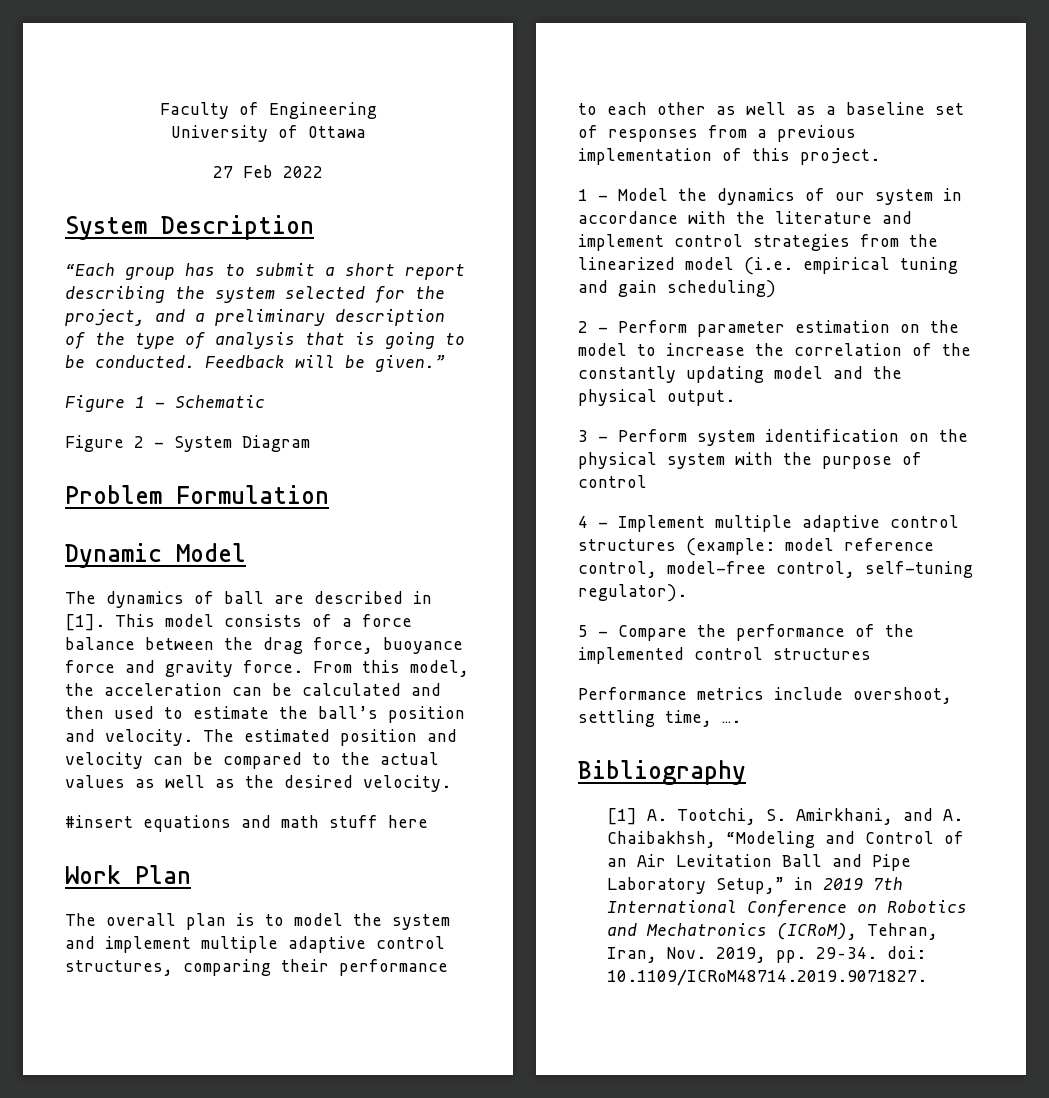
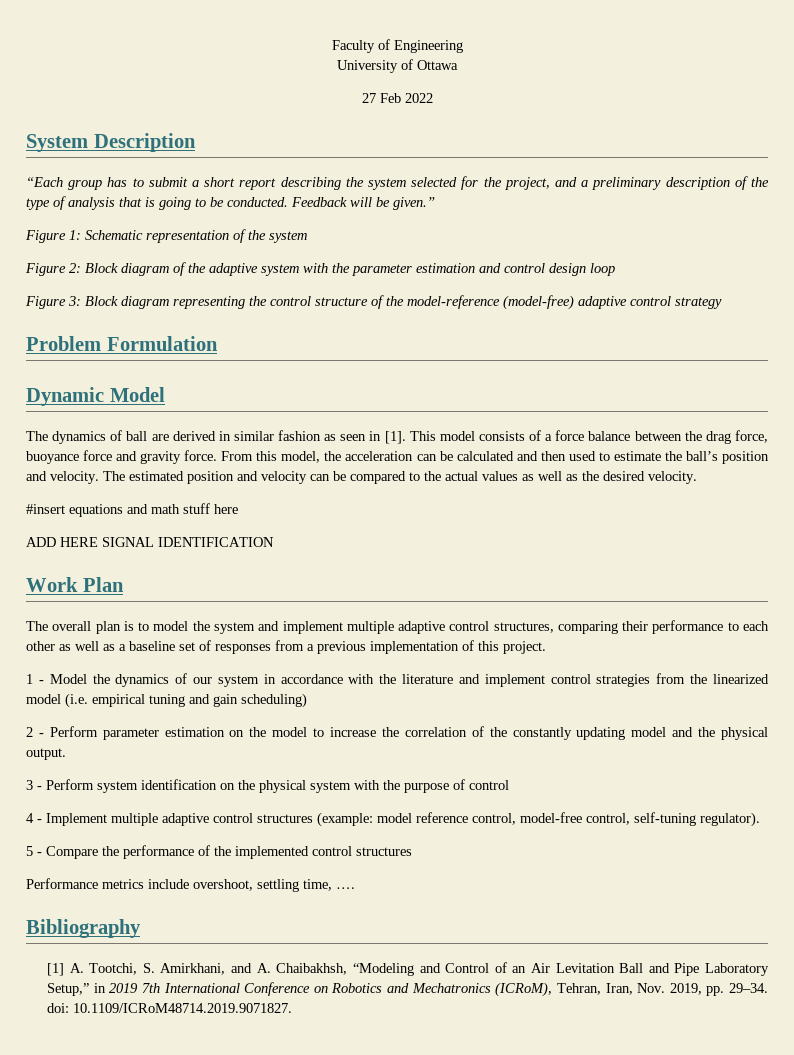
[135,396,165,408] 1 - -> [69,230,81,240] 1:
[65,435,310,452] // Figure 2 - System Diagram -> [146,229,307,243] [25,262,615,276] [25,295,722,310] representation of the system // Figure 2: Block diagram of the adaptive system with the parameter estimation and control design loop // Figure 3: Block diagram representing the control structure of the model-reference (model-free) adaptive control strategy
[314,591,403,604] described -> [172,430,367,441] derived in similar fashion as seen
(428, 821) none -> [26,537,274,547] // ADD HERE SIGNAL IDENTIFICATION

